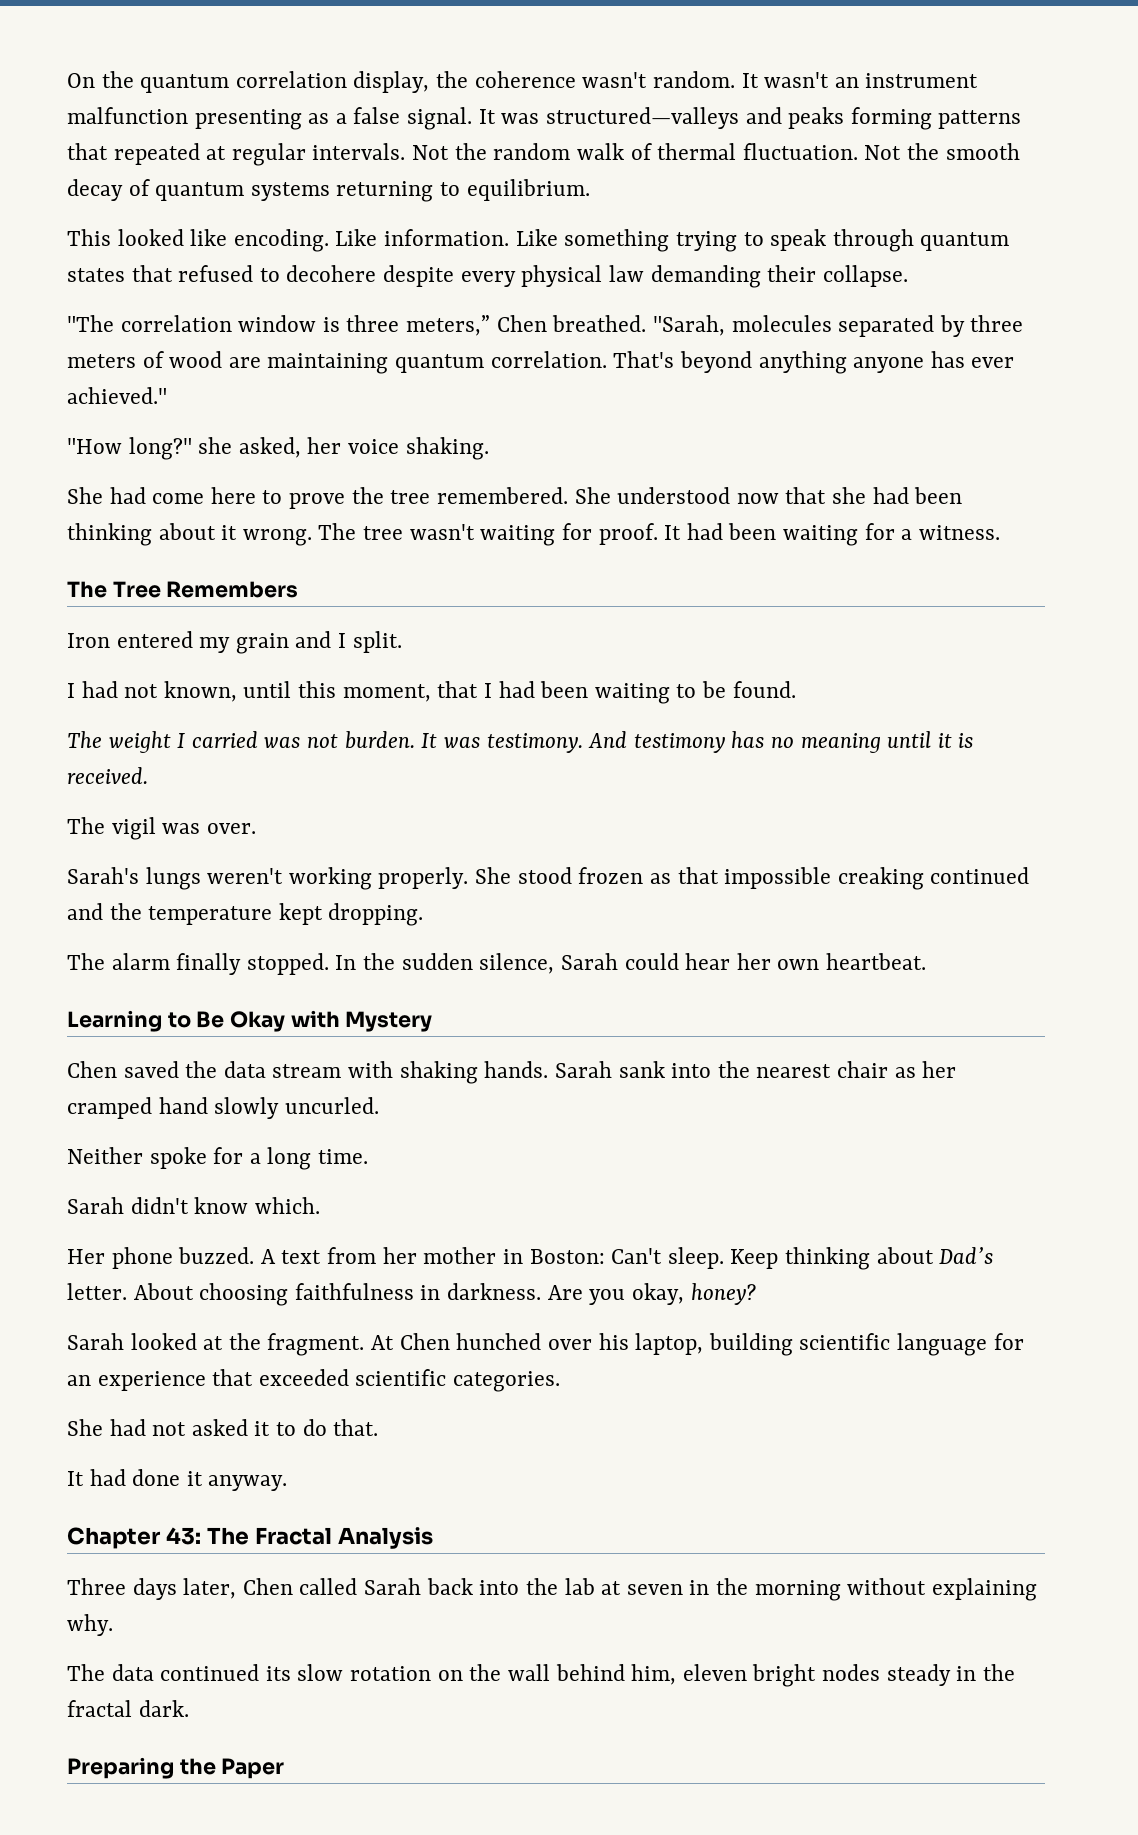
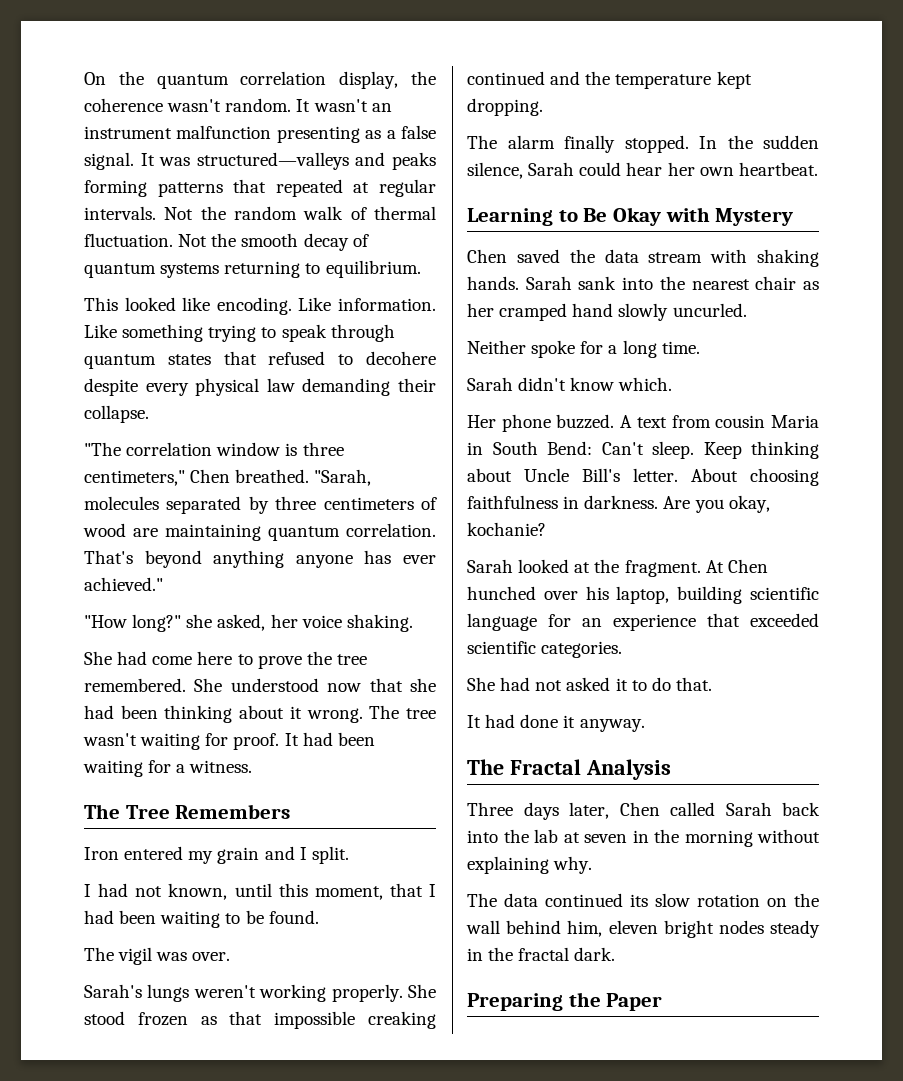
[406,315,491,336] meters,” -> [84,470,185,486] centimeters,"
[67,354,136,368] meters -> [323,497,414,510] centimeters
[67,731,974,753] [67,767,148,784] // The weight I carried was not burden. It was testimony. And testimony has no meaning until it is received. -> (319, 917) none
[382,1247,605,1264] her mother in Boston: -> [715,415,819,428] [467,441,592,455] cousin Maria in South Bend:
[939,1247,994,1264] Dad’s -> [524,468,620,482] Uncle Bill's
[690,1283,756,1305] honey? -> [467,522,546,536] kochanie?
[67,1527,201,1549] Chapter 43: -> (645, 725) none

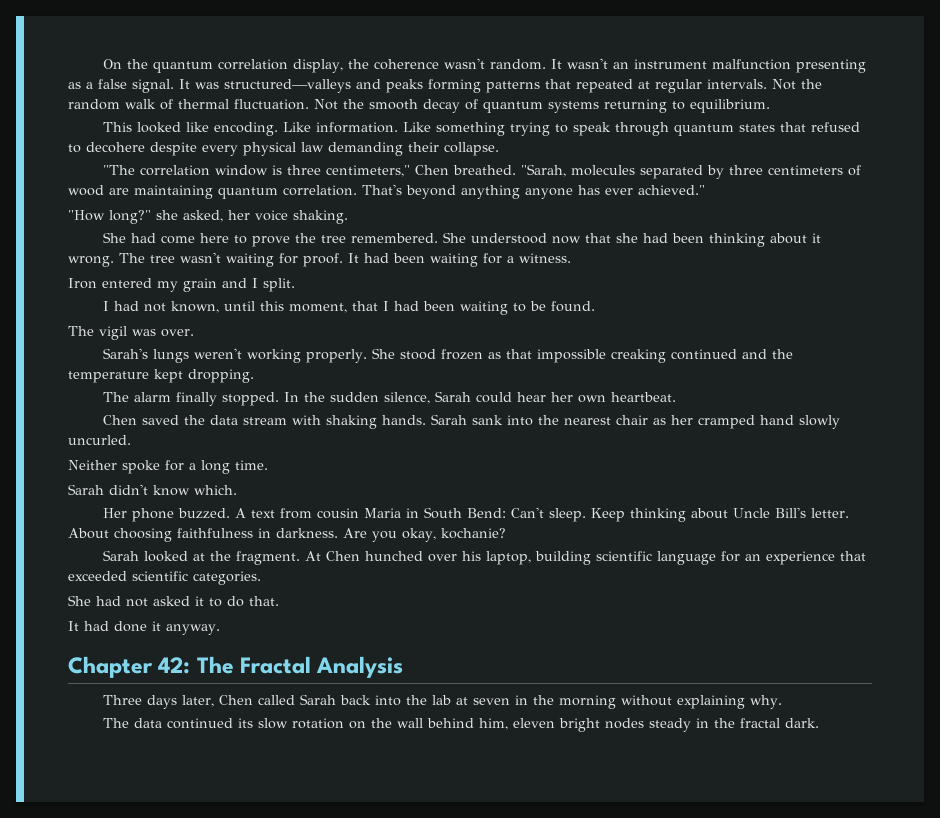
[84,804,291,819] // The Tree Remembers -> (571, 258) none
[467,207,794,226] // Learning to Be Okay with Mystery -> (677, 397) none
(645, 725) none -> [68,656,191,678] Chapter 42:
[467,992,663,1011] // Preparing the Paper -> (820, 723) none

